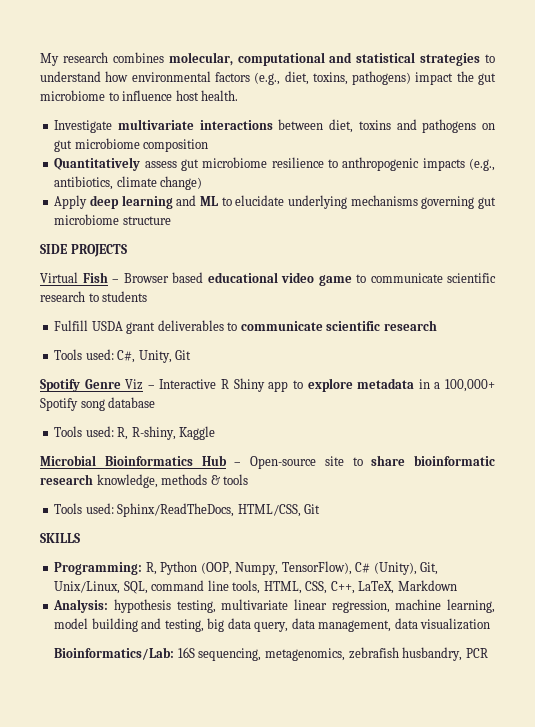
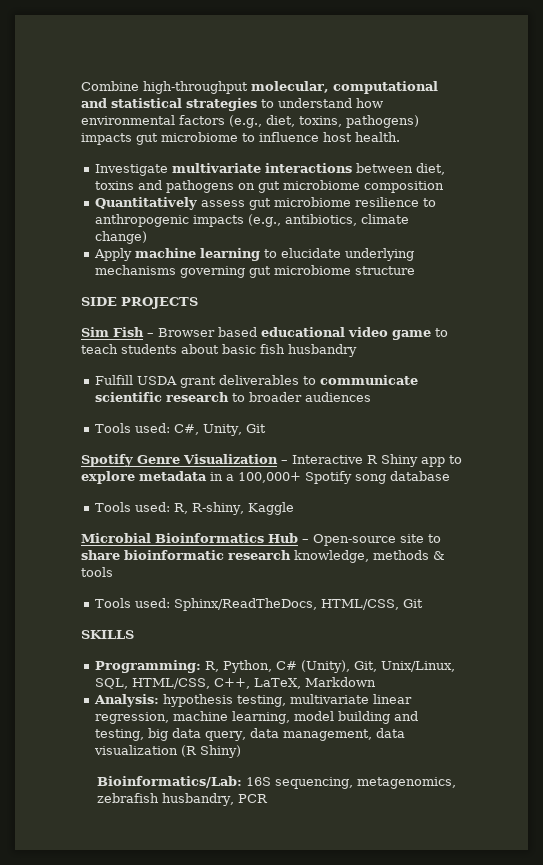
[40,52,164,66] My research combines -> [81,81,248,94] Combine high-throughput
[415,71,474,85] impact the -> [81,133,132,145] impacts
[89,195,218,209] deep learning and ML -> [135,248,261,261] machine learning
[40,272,78,283] Virtual -> [81,327,109,337] Sim
[370,273,496,283] [40,291,148,302] communicate scientific research to students -> [81,344,357,357] teach students about basic fish husbandry
(437, 325) none -> [232,392,372,402] to broader audiences
[125,379,144,390] Viz -> [183,454,278,464] Visualization
[160,561,352,575] Python (OOP, Numpy, TensorFlow), -> [223,660,273,673] Python,
[151,580,328,594] command line tools, HTML, CSS, -> [132,678,211,689] HTML/CSS,
(491, 624) none -> [181,745,242,758] (R Shiny)

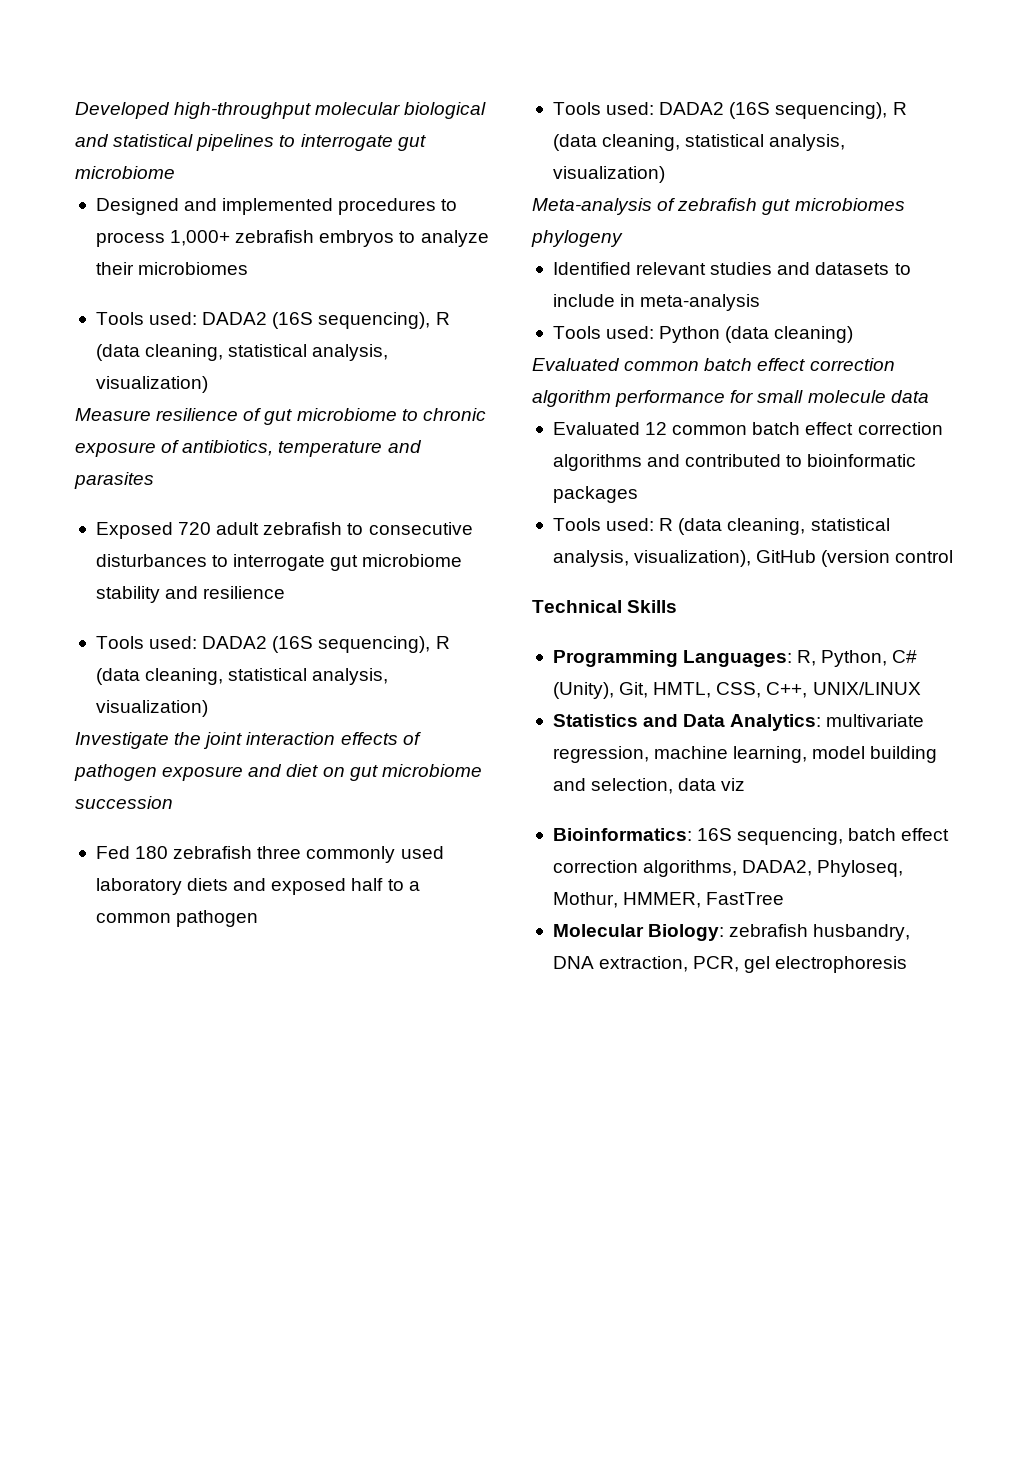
[81,81,438,94] [81,98,383,111] [81,115,419,128] [81,132,400,145] [95,163,446,176] [95,180,445,193] [95,197,437,210] [95,214,410,227] [95,231,148,244] [94,248,415,261] [95,265,416,278] [81,297,198,309] [81,327,448,340] [81,344,357,357] [95,375,419,388] [95,392,372,402] [95,423,267,436] [81,454,462,467] [81,471,450,484] [95,502,295,515] [81,533,441,546] [81,550,445,563] [81,567,113,577] [95,598,424,611] [81,630,134,639] [95,660,202,673] Combine high-throughput molecular, computational and statistical strategies to understand how environmental factors (e.g., diet, toxins, pathogens) impacts gut microbiome to influence host health. // Investigate multivariate interactions between diet, toxins and pathogens on gut microbiome composition // Quantitatively assess gut microbiome resilience to anthropogenic impacts (e.g., antibiotics, climate change) // Apply machine learning to elucidate underlying mechanisms governing gut microbiome structure // SIDE PROJECTS // Sim Fish – Browser based educational video game to teach students about basic fish husbandry // Fulfill USDA grant deliverables to communicate scientific research to broader audiences // Tools used: C#, Unity, Git // Spotify Genre Visualization – Interactive R Shiny app to explore metadata in a 100,000+ Spotify song database // Tools used: R, R-shiny, Kaggle // Microbial Bioinformatics Hub – Open-source site to share bioinformatic research knowledge, methods & tools // Tools used: Sphinx/ReadTheDocs, HTML/CSS, Git // SKILLS // Programming: -> [75,102,487,119] [75,134,426,151] [75,166,175,179] [95,198,458,215] [95,230,489,247] [95,262,249,275] [95,312,450,329] [95,344,389,361] [95,376,208,393] [75,408,486,425] [75,440,422,457] [74,472,154,489] [95,522,473,539] [95,554,463,571] [95,586,286,603] [95,636,450,653] [95,668,389,685] [95,700,208,717] [75,732,421,749] [74,764,482,781] [75,796,173,809] [95,846,444,863] [95,878,420,895] [95,910,259,927] [552,102,907,119] [552,134,846,151] [552,166,665,183] [532,198,905,215] [531,230,623,247] [552,262,911,275] [552,294,761,311] [552,326,854,343] [532,358,895,371] [532,390,929,407] [552,422,943,435] [552,454,917,471] [552,486,638,503] [552,518,890,535] [552,550,954,567] [532,600,678,613] [552,650,793,667] Developed high-throughput molecular biological and statistical pipelines to interrogate gut microbiome // Designed and implemented procedures to process 1,000+ zebrafish embryos to analyze their microbiomes // Tools used: DADA2 (16S sequencing), R (data cleaning, statistical analysis, visualization) // Measure resilience of gut microbiome to chronic exposure of antibiotics, temperature and parasites // Exposed 720 adult zebrafish to consecutive disturbances to interrogate gut microbiome stability and resilience // Tools used: DADA2 (16S sequencing), R (data cleaning, statistical analysis, visualization) // Investigate the joint interaction effects of pathogen exposure and diet on gut microbiome succession // Fed 180 zebrafish three commonly used laboratory diets and exposed half to a common pathogen // Tools used: DADA2 (16S sequencing), R (data cleaning, statistical analysis, visualization) // Meta-analysis of zebrafish gut microbiomes phylogeny // Identified relevant studies and datasets to include in meta-analysis // Tools used: Python (data cleaning) // Evaluated common batch effect correction algorithm performance for small molecule data // Evaluated 12 common batch effect correction algorithms and contributed to bioinformatic packages // Tools used: R (data cleaning, statistical analysis, visualization), GitHub (version control // Technical Skills // Programming Languages:
[381,661,456,672] [95,677,377,689] [94,694,413,707] Unix/Linux, SQL, HTML/CSS, C++, LaTeX, Markdown // Analysis: hypothesis testing, multivariate linear -> [653,682,921,698] [552,714,925,731] HMTL, CSS, C++, UNIX/LINUX // Statistics and Data Analytics: multivariate
[95,728,406,741] [94,745,242,758] [96,776,456,789] [96,793,268,806] testing, big data query, data management, data visualization (R Shiny) // Bioinformatics/Lab: 16S sequencing, metagenomics, zebrafish husbandry, PCR -> [591,778,746,794] [552,828,950,845] [552,860,904,877] [552,892,785,908] [552,924,911,941] [552,956,908,973] selection, data viz // Bioinformatics: 16S sequencing, batch effect correction algorithms, DADA2, Phyloseq, Mothur, HMMER, FastTree // Molecular Biology: zebrafish husbandry, DNA extraction, PCR, gel electrophoresis

